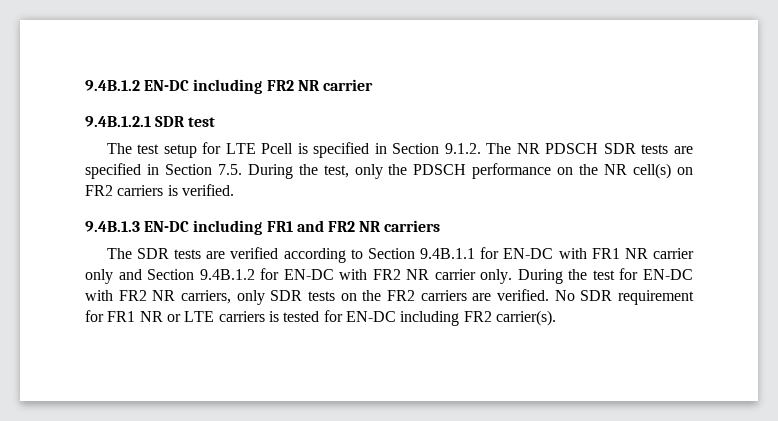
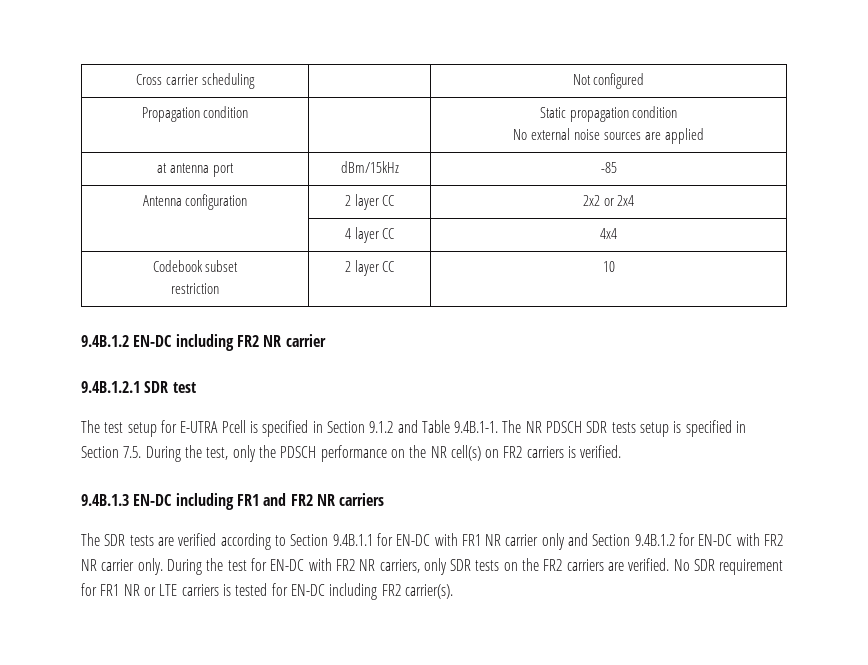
(85, 85) none -> [136,73,255,89] [572,73,645,89] [141,106,249,122] [539,106,678,122] [513,128,704,144] [157,163,234,177] [340,161,399,173] [600,162,617,173] [142,194,248,210] [344,194,395,210] [582,195,635,206] [344,227,395,243] [600,228,617,239] [152,260,239,272] [171,283,219,294] [344,260,395,276] [602,261,615,272] Cross carrier scheduling | | Not configured // Propagation condition | | Static propagation condition // No external noise sources are applied // at antenna port | dBm/15kHz | -85 // Antenna configuration | 2 layer CC | 2x2 or 2x4 // | 4 layer CC | 4x4 // Codebook subset // restriction | 2 layer CC | 10 //
[225,143,256,154] LTE -> [180,421,219,433] E-UTRA
[444,143,481,154] 9.1.2. -> [369,420,499,433] 9.1.2 and Table 9.4B.1-1.
[674,146,693,154] are -> [640,421,682,437] setup is

